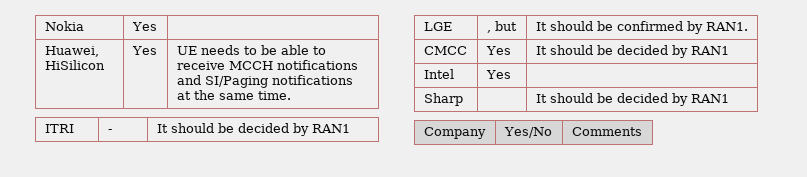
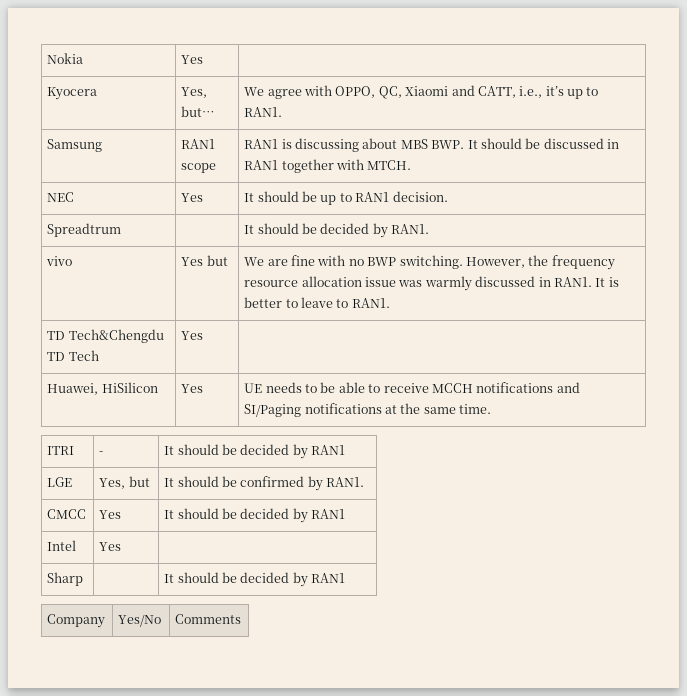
(157, 26) none -> [47,87,98,100] [181,87,208,98] [181,106,216,117] [244,85,599,99] [244,107,283,117] [47,139,103,152] [181,139,216,149] [181,163,217,173] [244,138,620,152] [244,159,412,173] [47,192,75,202] [181,193,204,202] [244,191,448,205] [47,223,122,237] [244,223,430,238] [46,256,73,266] [181,255,228,266] [244,255,615,270] [244,276,619,291] [244,297,390,308] [47,329,164,343] [47,350,99,361] [181,331,204,340] // Kyocera | Yes, but… | We agree with OPPO, QC, Xiaomi and CATT, i.e., it’s up to RAN1. // Samsung | RAN1 scope | RAN1 is discussing about MBS BWP. It should be discussed in RAN1 together with MTCH. // NEC | Yes | It should be up to RAN1 decision. // Spreadtrum | | It should be decided by RAN1. // vivo | Yes but | We are fine with no BWP switching. However, the frequency resource allocation issue was warmly discussed in RAN1. It is better to leave to RAN1. // TD Tech&Chengdu TD Tech | Yes |
[486,30,491,33] , -> [99,478,126,489] Yes,

